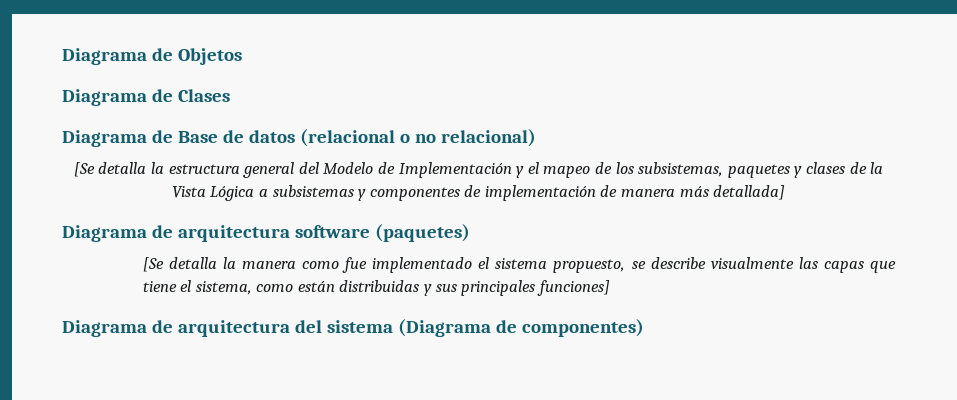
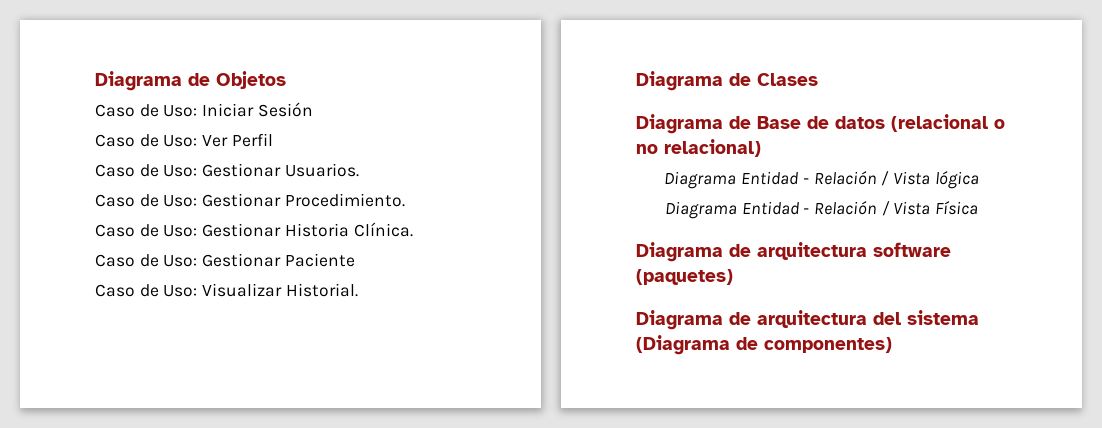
(242, 56) none -> [95,102,313,117] [95,133,273,147] [95,163,359,177] [95,193,405,207] [95,222,413,237] [95,253,355,267] [95,283,358,297] // Caso de Uso: Iniciar Sesión // Caso de Uso: Ver Perfil // Caso de Uso: Gestionar Usuarios. // Caso de Uso: Gestionar Procedimiento. // Caso de Uso: Gestionar Historia Clínica. // Caso de Uso: Gestionar Paciente // Caso de Uso: Visualizar Historial.
[73,162,884,178] [171,185,786,201] [Se detalla la estructura general del Modelo de Implementación y el mapeo de los subsistemas, paquetes y clases de la Vista Lógica a subsistemas y componentes de implementación de manera más detallada] -> [664,171,979,189] [664,201,979,219] Diagrama Entidad - Relación / Vista lógica // Diagrama Entidad - Relación / Vista Física
[142,257,896,273] [142,280,610,296] // [Se detalla la manera como fue implementado el sistema propuesto, se describe visualmente las capas que tiene el sistema, como están distribuidas y sus principales funciones] -> (733, 277) none

